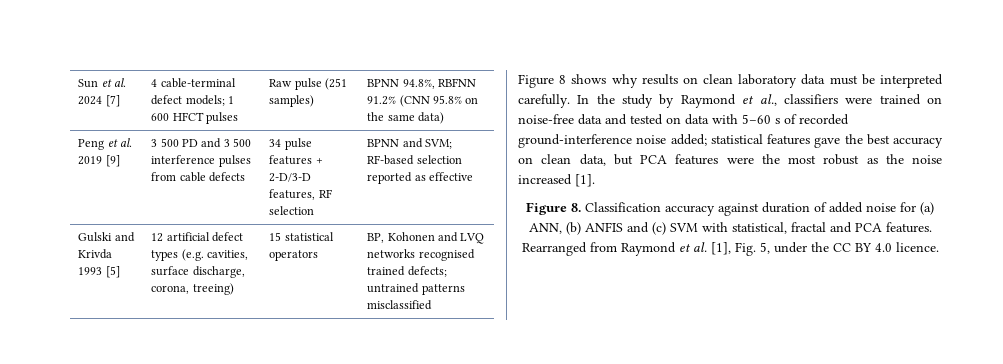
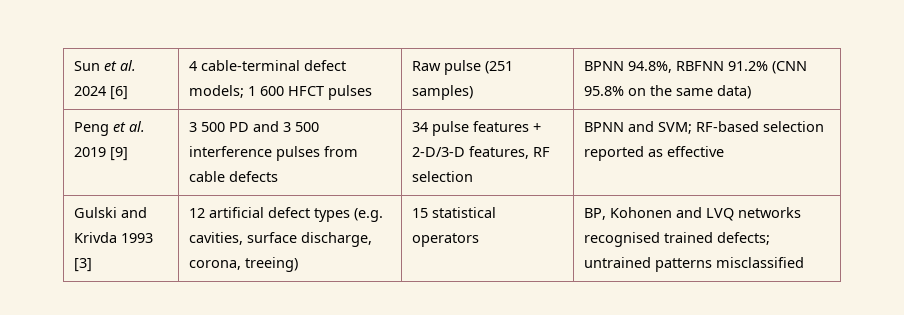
[105,95,120,107] [7] -> [110,86,129,100] [6]
[105,266,120,278] [5] -> [74,258,93,272] [3]
[518,74,943,88] [518,94,942,108] [518,114,849,125] [518,134,943,148] [518,154,942,166] [518,174,595,187] [526,202,934,216] [528,222,932,235] [521,242,939,256] // Figure 8 shows why results on clean laboratory data must be interpreted carefully. In the study by Raymond et al., classifiers were trained on noise-free data and tested on data with 5–60 s of recorded ground-interference noise added; statistical features gave the best accuracy on clean data, but PCA features were the most robust as the noise increased [1]. // Figure 8. Classification accuracy against duration of added noise for (a) ANN, (b) ANFIS and (c) SVM with statistical, fractal and PCA features. Rearranged from Raymond et al. [1], Fig. 5, under the CC BY 4.0 licence. -> (805, 262) none

